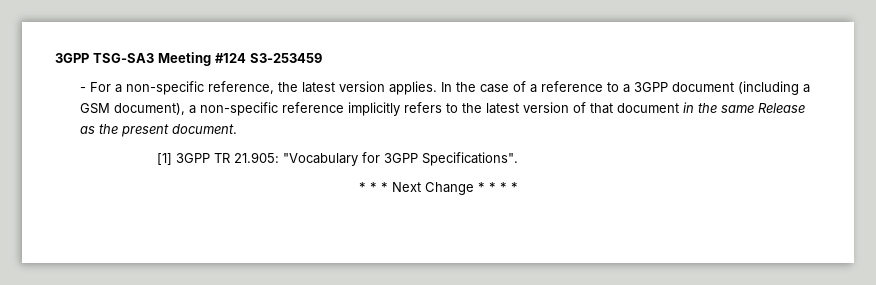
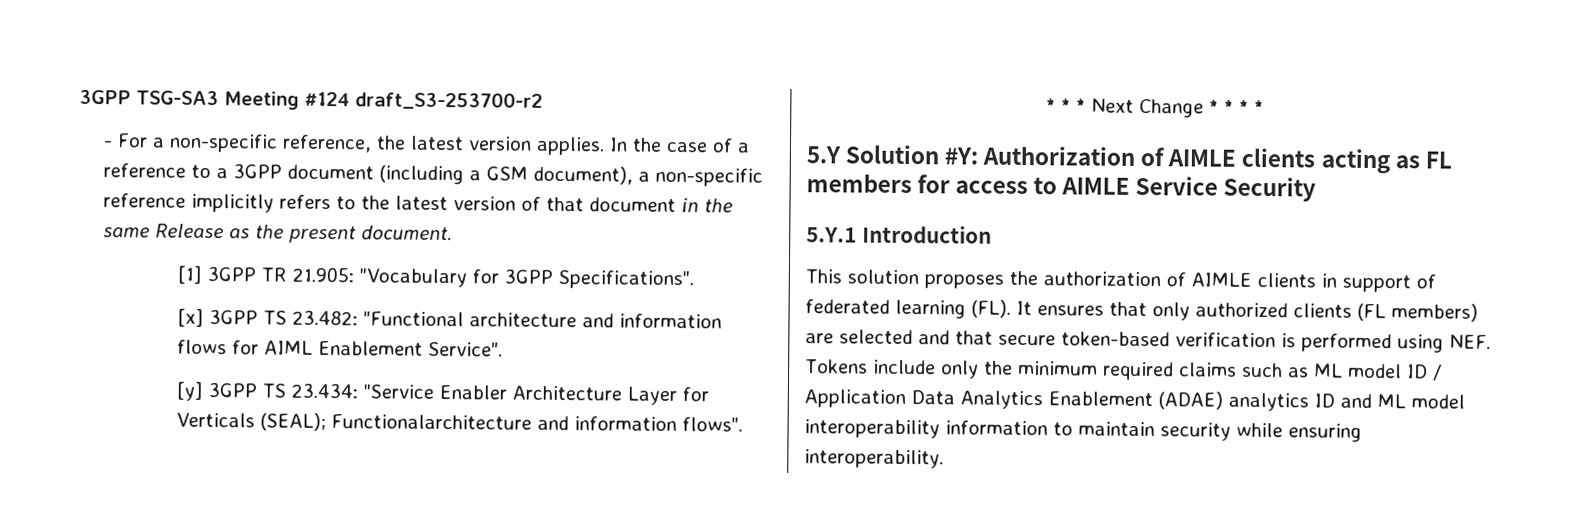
[250,53,322,63] S3-253459 -> [355,92,543,110] draft_S3-253700-r2
(518, 159) none -> [176,308,722,329] [176,339,503,357] [175,381,709,406] [175,412,743,432] // [x] 3GPP TS 23.482: "Functional architecture and information flows for AIML Enablement Service". // [y] 3GPP TS 23.434: "Service Enabler Architecture Layer for Verticals (SEAL); Functionalarchitecture and information flows".
(518, 187) none -> [806,144,1452,175] [806,173,1317,202] [806,224,992,244] [805,269,1436,293] [805,299,1478,322] [805,329,1491,353] [805,359,1442,381] [804,389,1465,412] [804,419,1362,442] [804,449,944,469] // 5.Y Solution #Y: Authorization of AIMLE clients acting as FL members for access to AIMLE Service Security // 5.Y.1 Introduction // This solution proposes the authorization of AIMLE clients in support of federated learning (FL). It ensures that only authorized clients (FL members) are selected and that secure token-based verification is performed using NEF. Tokens include only the minimum required claims such as ML model ID / Application Data Analytics Enablement (ADAE) analytics ID and ML model interoperability information to maintain security while ensuring interoperability.

